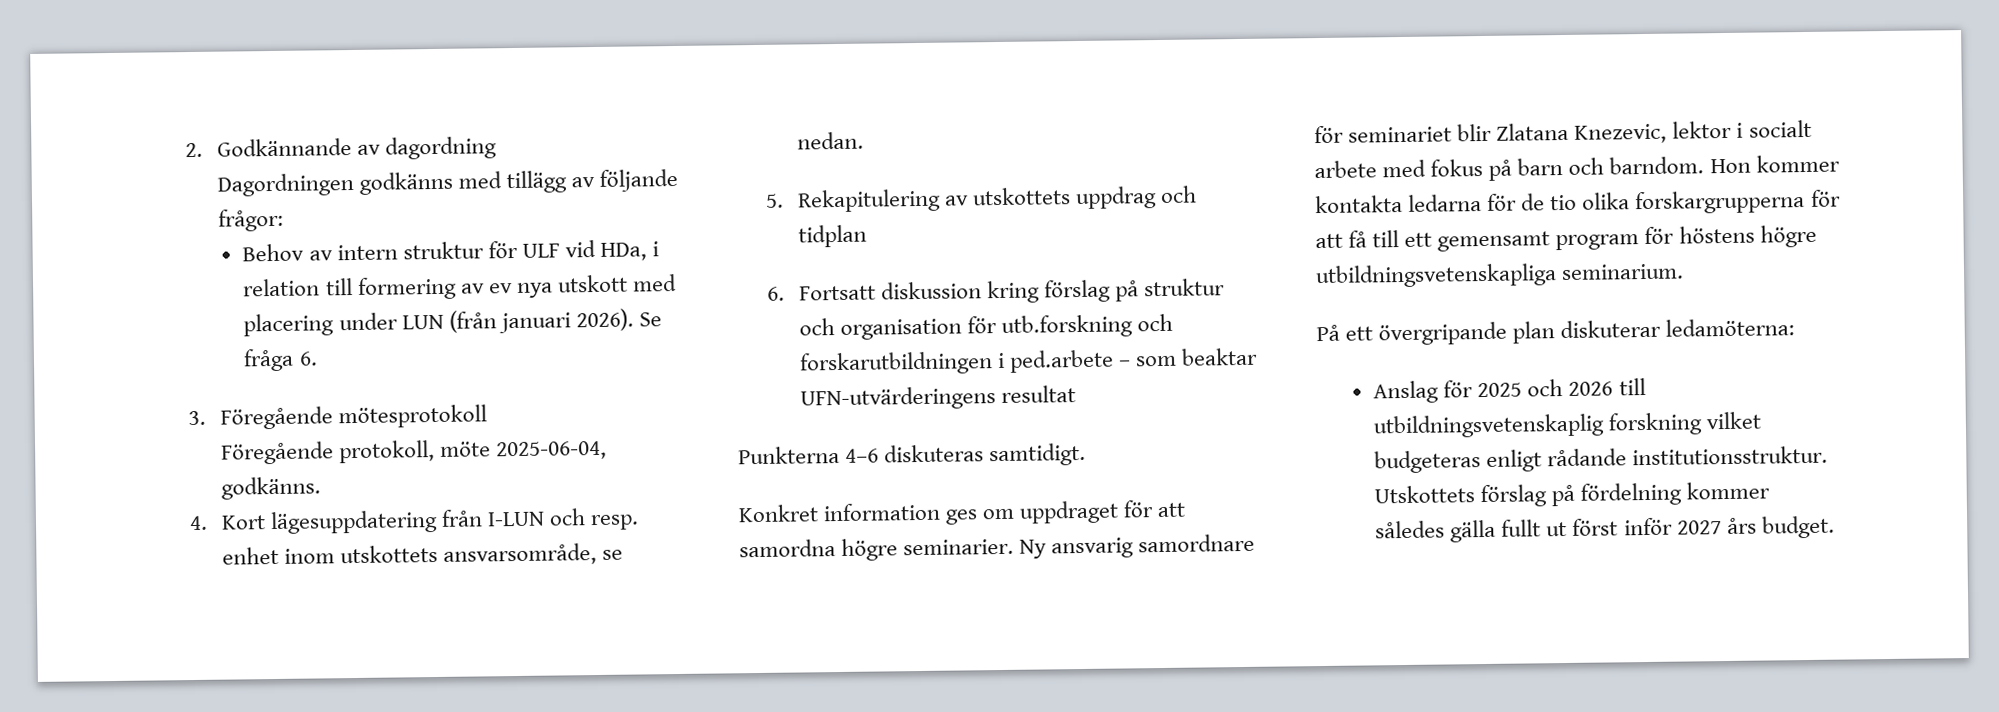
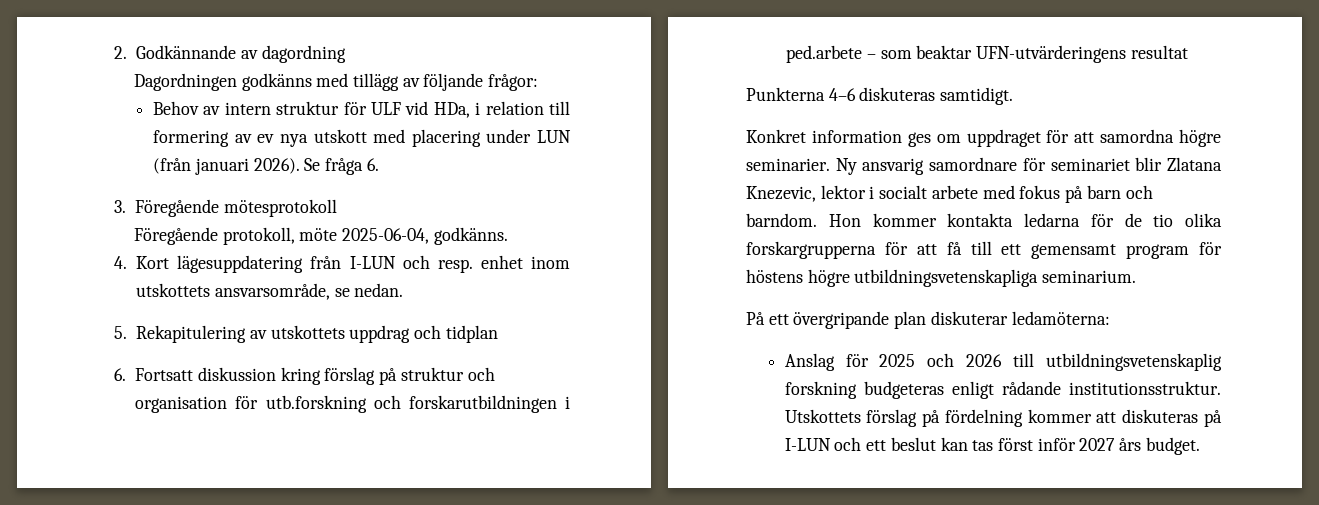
[1706,411,1762,430] vilket -> (857, 390) none
[1375,519,1568,543] således gälla fullt ut -> [1096,409,1222,427] [784,437,994,451] att diskuteras på I-LUN och ett beslut kan tas

